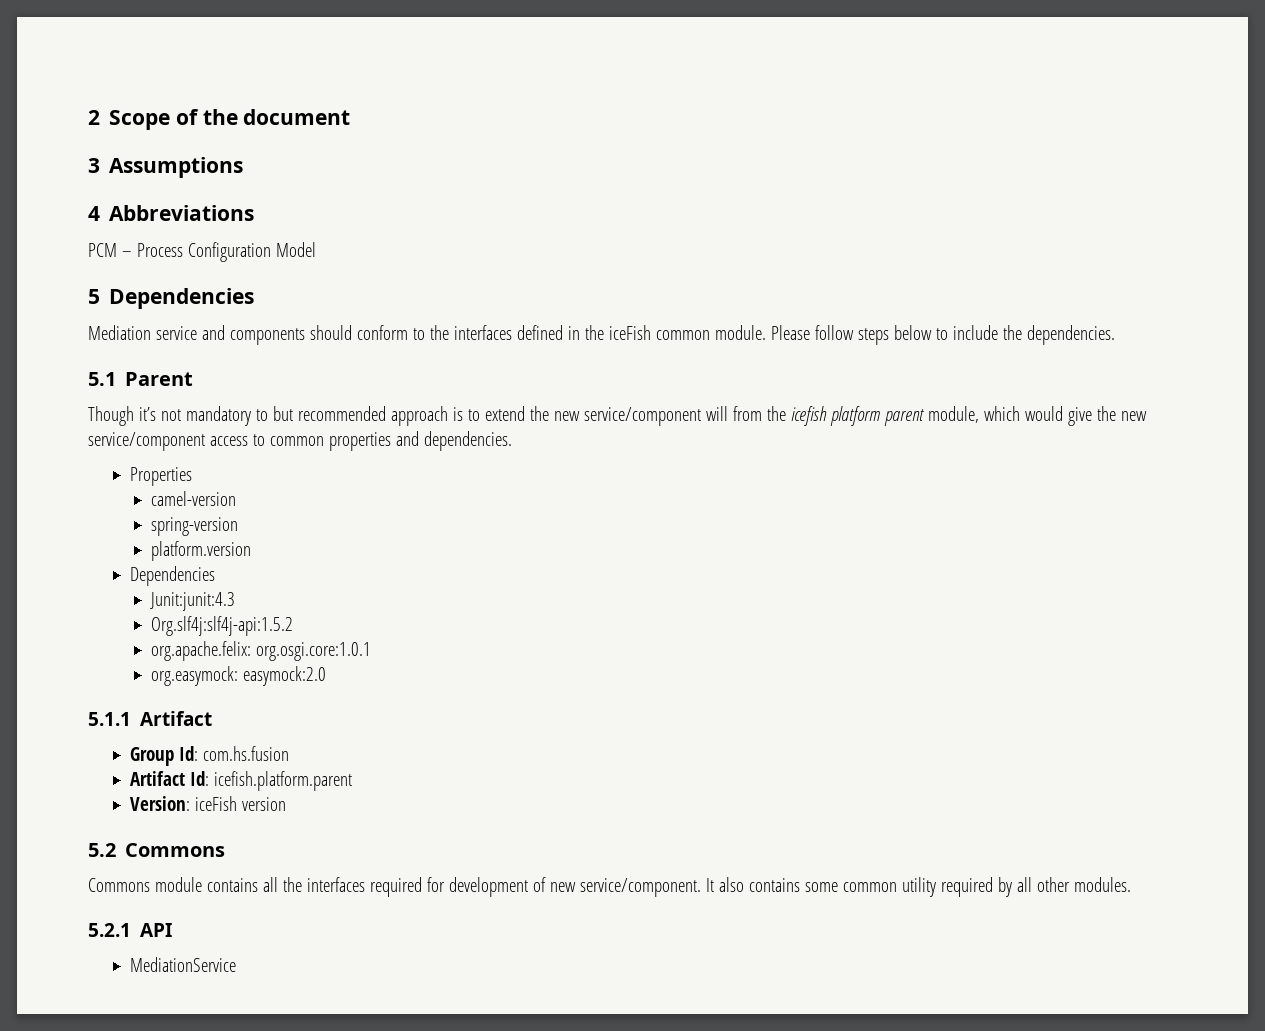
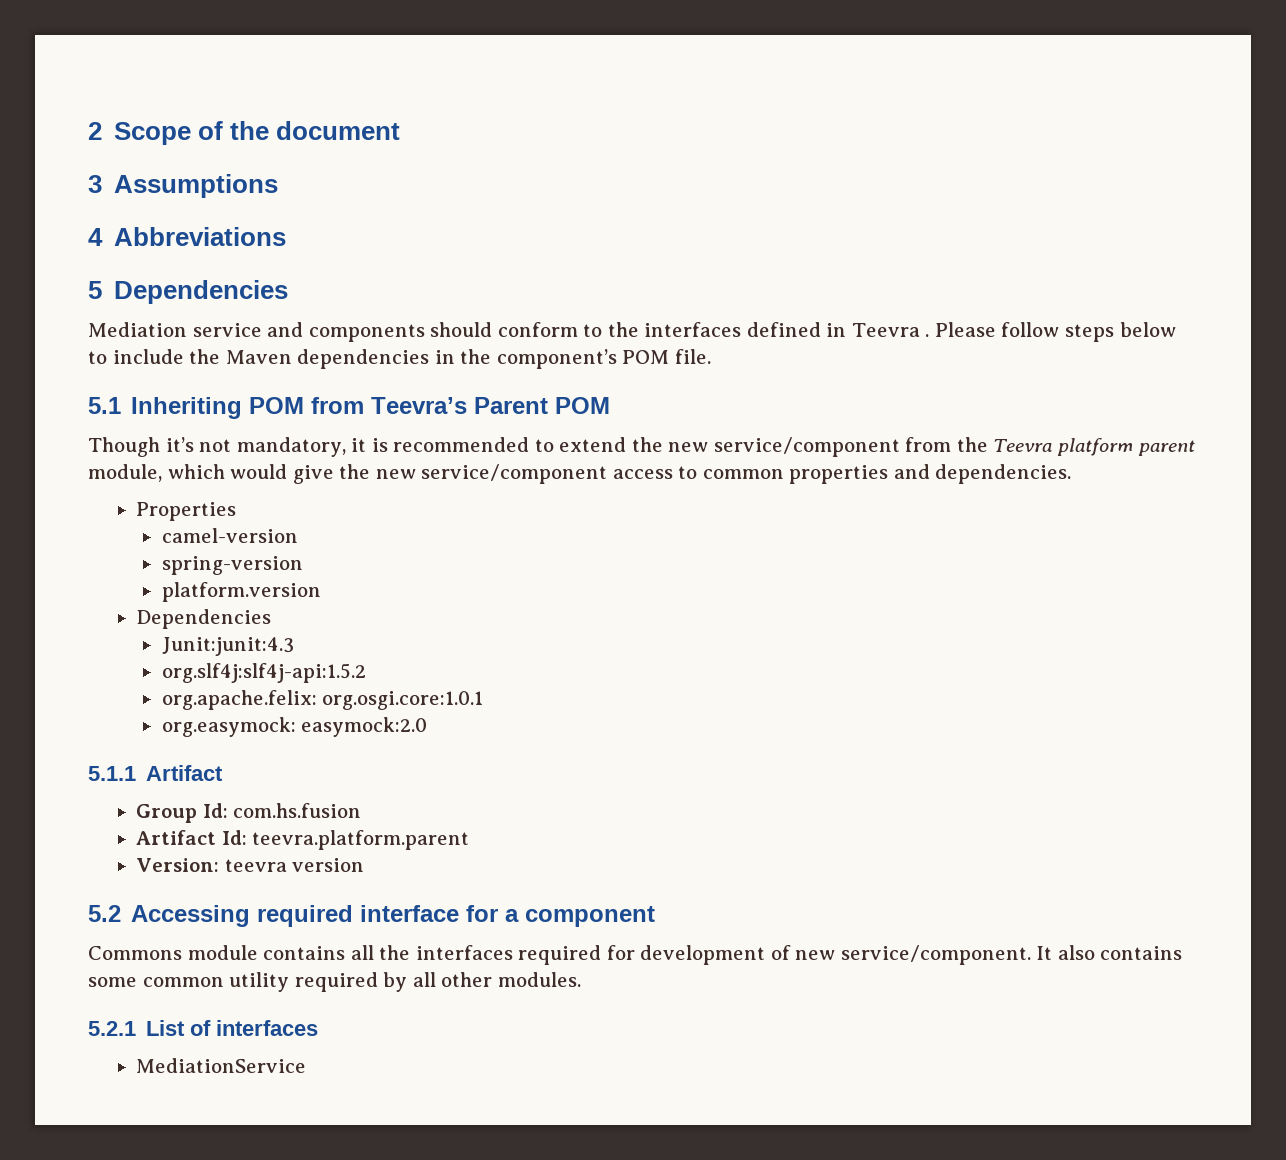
[88,242,316,262] // PCM – Process Configuration Model -> (286, 236) none
[584,325,766,340] the iceFish common module. -> [851,323,930,337] Teevra .
[1026,325,1115,345] [88,372,116,386] dependencies. // 5.1 -> [225,349,711,369] [88,397,468,419] Maven dependencies in the component’s POM file. // 5.1 Inheriting POM from Teevra’s
(194, 379) none -> [555,397,611,414] POM
[185,406,463,426] mandatory to but recommended approach is -> [236,437,530,457] mandatory, it is recommended
[705,406,728,421] will -> (900, 447) none
[790,406,827,426] icefish -> [993,439,1053,452] Teevra
[151,616,294,636] Org.slf4j:slf4j-api:1.5.2 -> [161,663,366,683] org.slf4j:slf4j-api:1.5.2
[213,771,352,791] icefish.platform.parent -> [252,830,470,850] teevra.platform.parent
[194,796,237,811] iceFish -> [224,859,287,872] teevra
[125,843,226,857] Commons -> [131,905,656,927] Accessing required interface for a component
[140,923,173,937] API -> [146,1020,319,1036] List of interfaces

